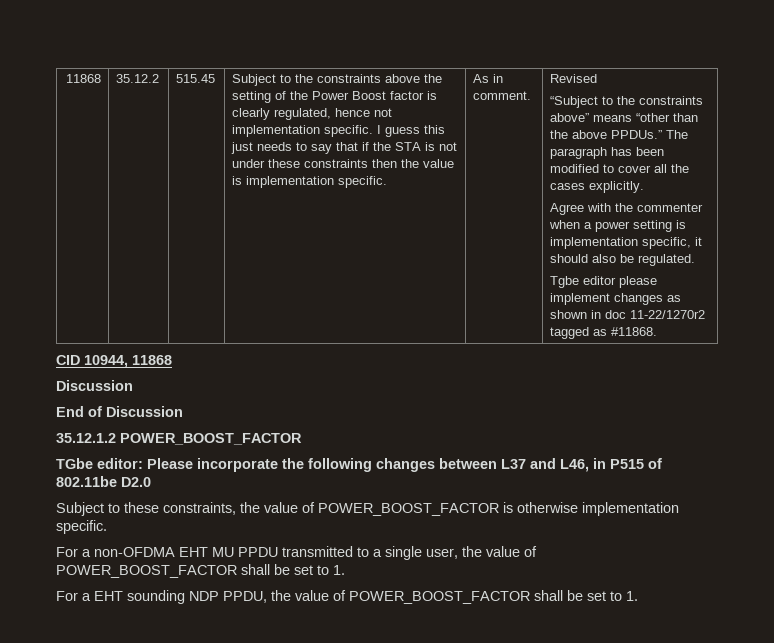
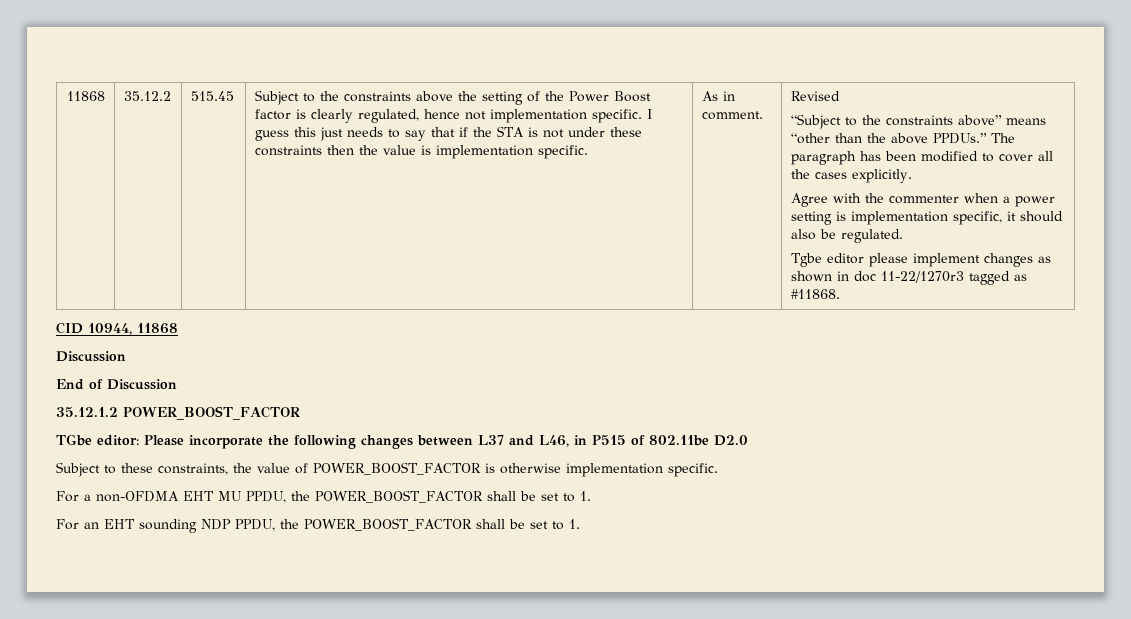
[630,310,706,319] 11-22/1270r2 -> [880,271,964,283] 11-22/1270r3
[238,546,537,560] PPDU transmitted to a single user, the value of -> [246,491,310,503] PPDU, the
[82,593,91,601] a -> [84,522,99,529] an
[295,590,346,601] value of -> (299, 524) none

